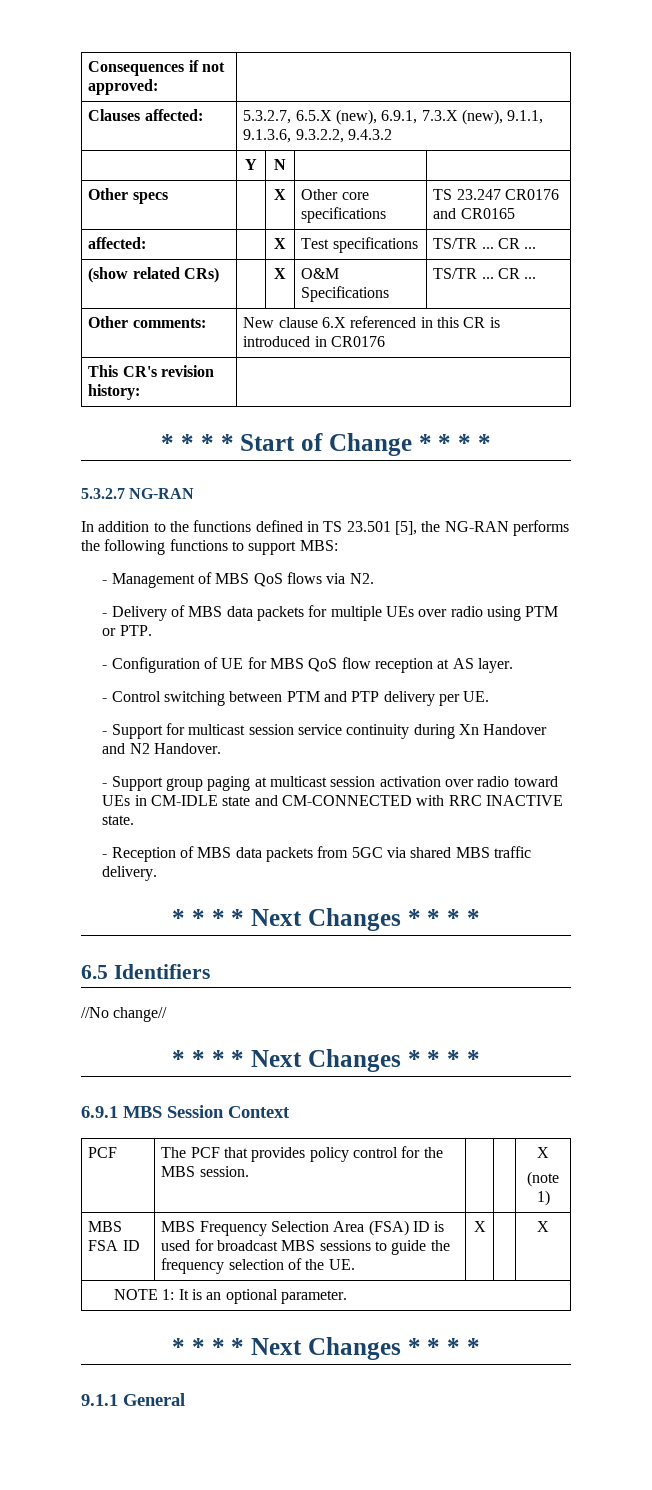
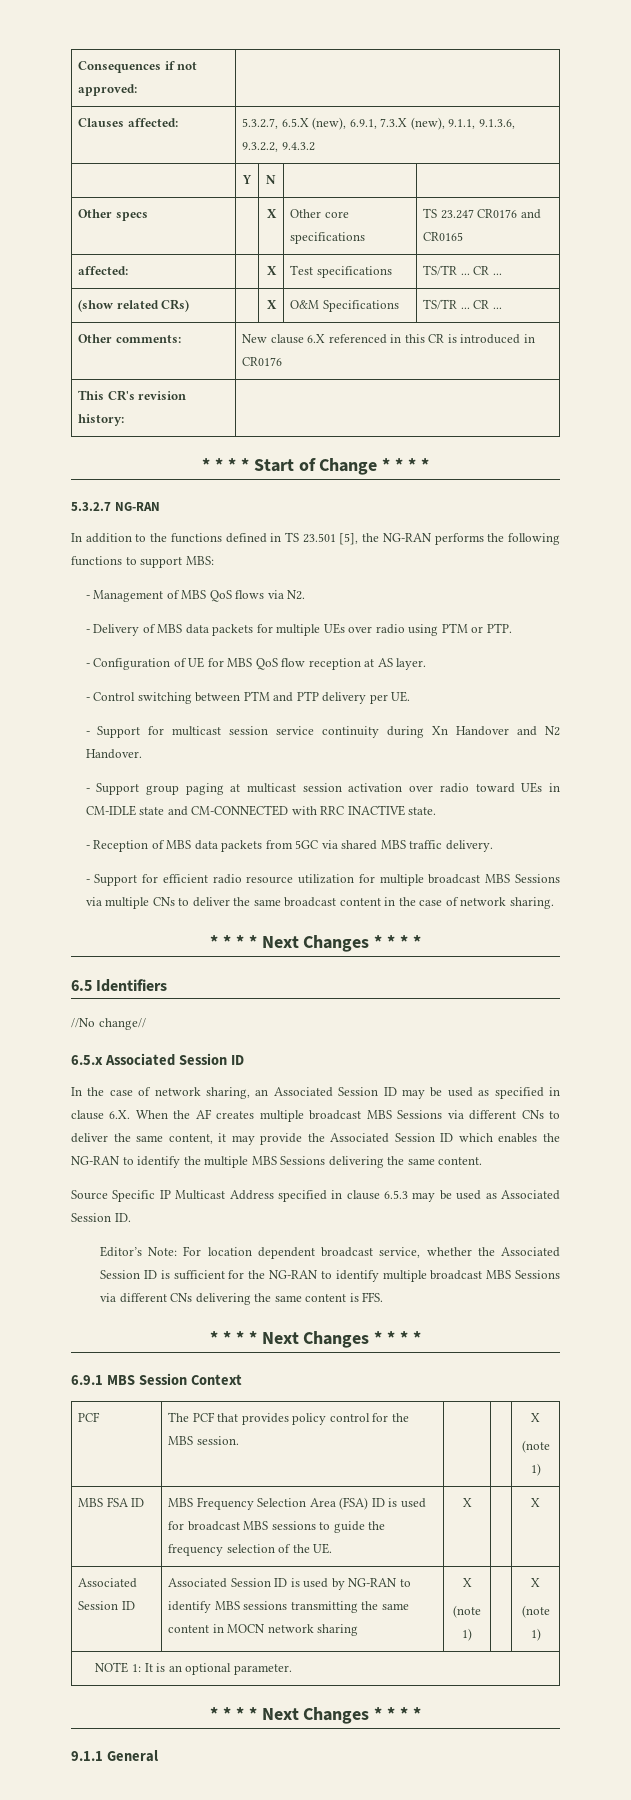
(158, 873) none -> [85,874,560,886] [85,897,554,909] // - Support for efficient radio resource utilization for multiple broadcast MBS Sessions via multiple CNs to deliver the same broadcast content in the case of network sharing.
(168, 1014) none -> [71,1053,244,1066] [71,1087,560,1099] [71,1109,560,1122] [71,1133,560,1145] [71,1156,483,1168] [71,1190,560,1202] [71,1213,131,1222] [100,1246,560,1259] [100,1270,560,1282] [100,1292,384,1305] // 6.5.x Associated Session ID // In the case of network sharing, an Associated Session ID may be used as specified in clause 6.X. When the AF creates multiple broadcast MBS Sessions via different CNs to deliver the same content, it may provide the Associated Session ID which enables the NG-RAN to identify the multiple MBS Sessions delivering the same content. // Source Specific IP Multicast Address specified in clause 6.5.3 may be used as Associated Session ID. // Editor’s Note: For location dependent broadcast service, whether the Associated Session ID is sufficient for the NG-RAN to identify multiple broadcast MBS Sessions via different CNs delivering the same content is FFS.
(549, 1226) none -> [78,1578,138,1588] [78,1601,135,1610] [168,1578,411,1590] [168,1601,409,1613] [168,1624,359,1636] [462,1578,472,1587] [453,1605,481,1618] [462,1628,472,1641] [531,1578,540,1587] [521,1605,550,1618] [530,1628,541,1641] // Associated Session ID | Associated Session ID is used by NG-RAN to identify MBS sessions transmitting the same content in MOCN network sharing | X // (note 1) | | X // (note 1)

